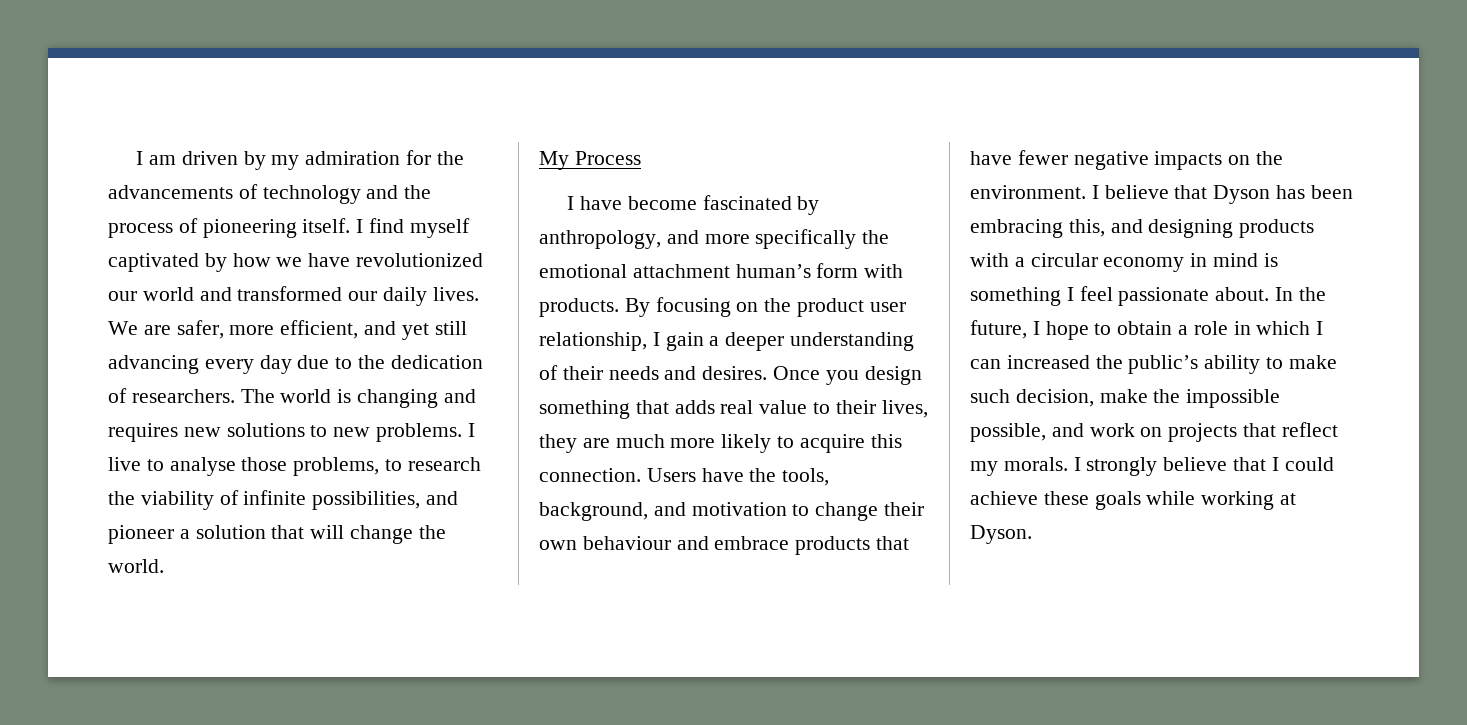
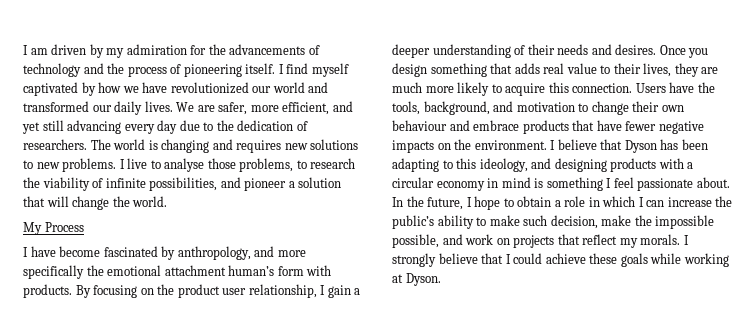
[970,219,1105,238] embracing this, -> [392,158,528,172] adapting to this ideology,
[1006,355,1090,369] increased -> [667,197,712,207] increase

